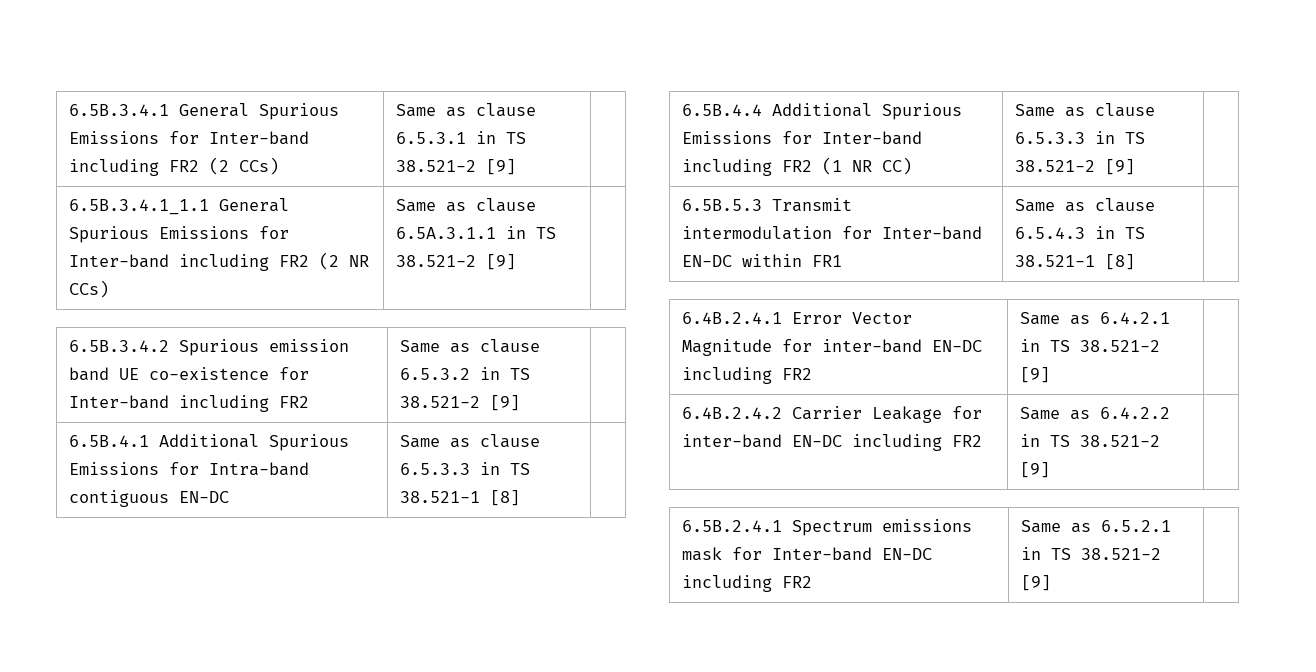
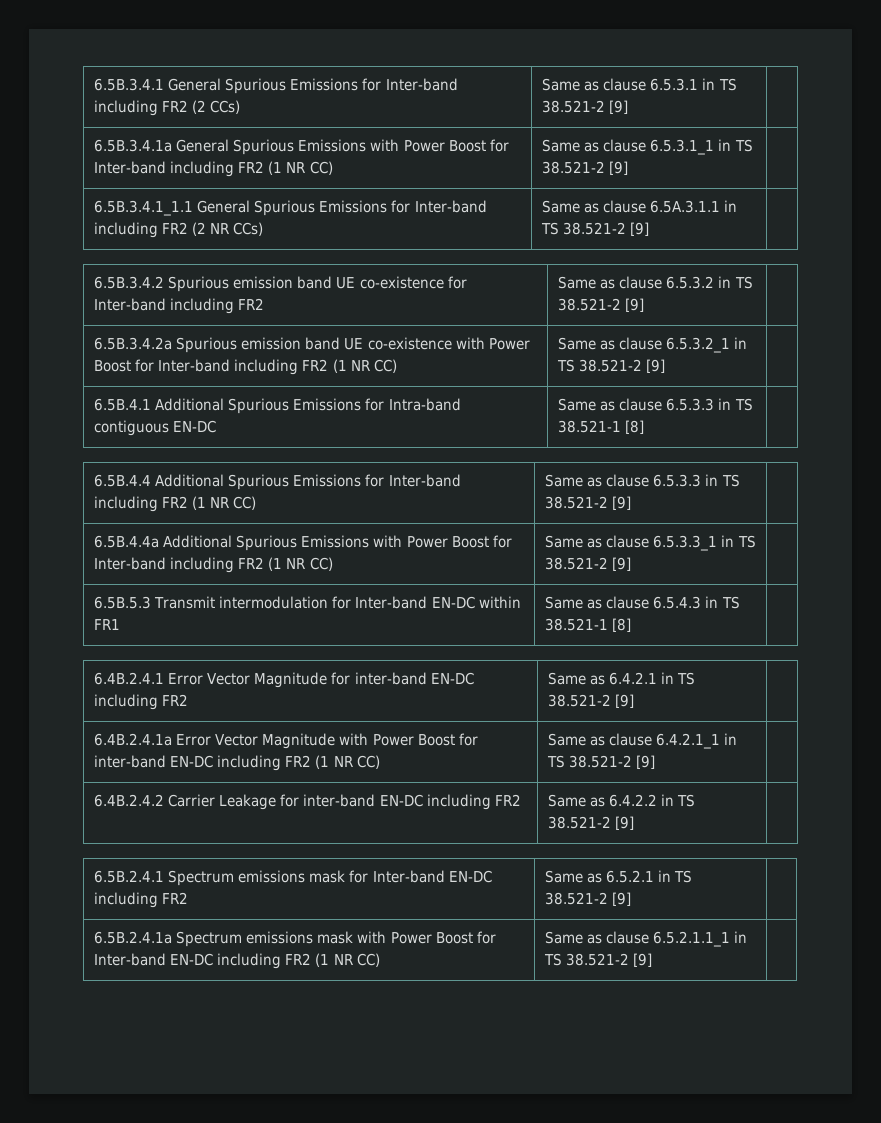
(516, 167) none -> [94,139,509,155] [94,161,333,177] [542,139,753,155] [542,161,629,175] // 6.5B.3.4.1a General Spurious Emissions with Power Boost for Inter-band including FR2 (1 NR CC) | Same as clause 6.5.3.1_1 in TS 38.521-2 [9] |
(520, 403) none -> [94,337,530,353] [94,359,397,375] [558,337,748,353] [557,359,666,373] // 6.5B.3.4.2a Spurious emission band UE co-existence with Power Boost for Inter-band including FR2 (1 NR CC) | Same as clause 6.5.3.2_1 in TS 38.521-2 [9] |
(1135, 167) none -> [94,535,512,551] [94,557,333,573] [545,535,756,551] [545,557,632,571] // 6.5B.4.4a Additional Spurious Emissions with Power Boost for Inter-band including FR2 (1 NR CC) | Same as clause 6.5.3.3_1 in TS 38.521-2 [9] |
(1050, 375) none -> [94,733,478,749] [94,755,380,771] [548,733,738,749] [547,755,656,769] // 6.4B.2.4.1a Error Vector Magnitude with Power Boost for inter-band EN-DC including FR2 (1 NR CC) | Same as clause 6.4.2.1_1 in TS 38.521-2 [9] |
(1051, 583) none -> [94,931,496,947] [94,953,380,969] [545,931,748,947] [544,953,653,967] // 6.5B.2.4.1a Spectrum emissions mask with Power Boost for Inter-band EN-DC including FR2 (1 NR CC) | Same as clause 6.5.2.1.1_1 in TS 38.521-2 [9] |

